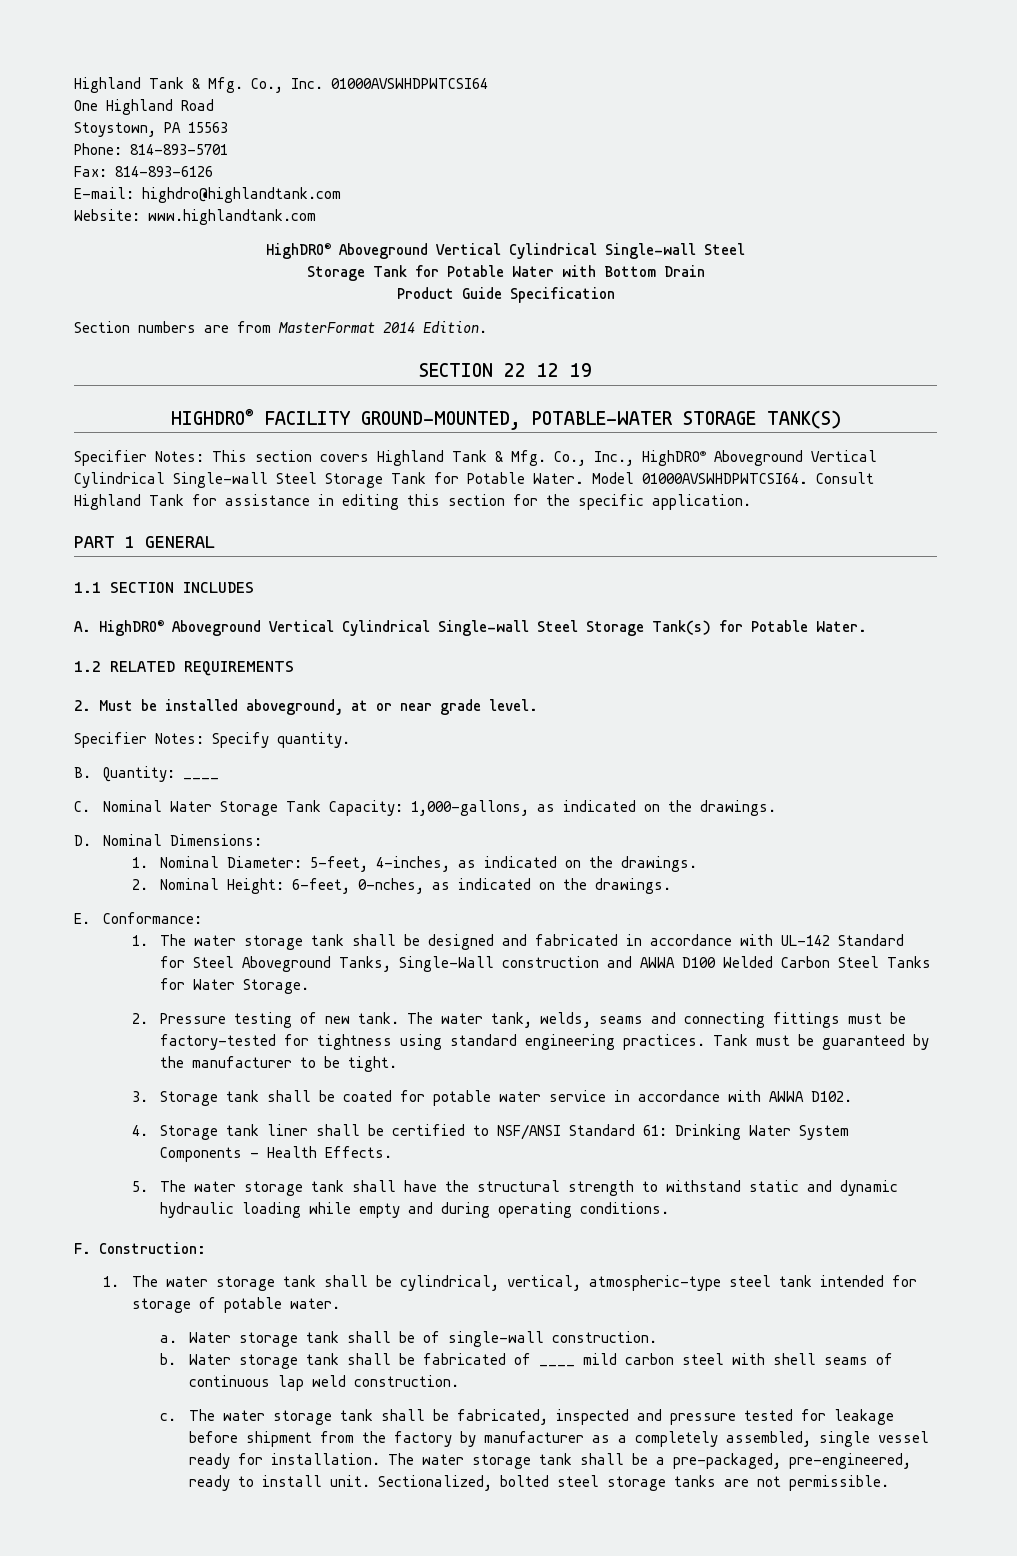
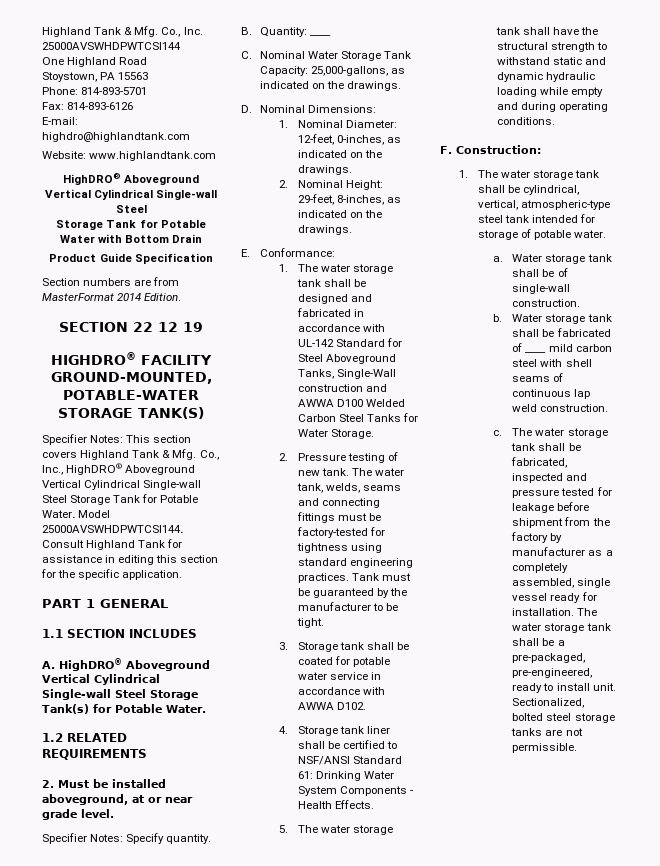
[331,78,488,89] 01000AVSWHDPWTCSI64 -> [42,42,181,50] 25000AVSWHDPWTCSI144
[642,473,808,484] 01000AVSWHDPWTCSI64. -> [42,525,183,533] 25000AVSWHDPWTCSI144.
[410,800,529,816] 1,000-gallons, -> [311,66,389,76] 25,000-gallons,
[310,856,451,872] 5-feet, 4-inches, -> [297,134,385,145] 12-feet, 0-inches,
[292,878,425,894] 6-feet, 0-nches, -> [297,194,385,205] 29-feet, 8-inches,

